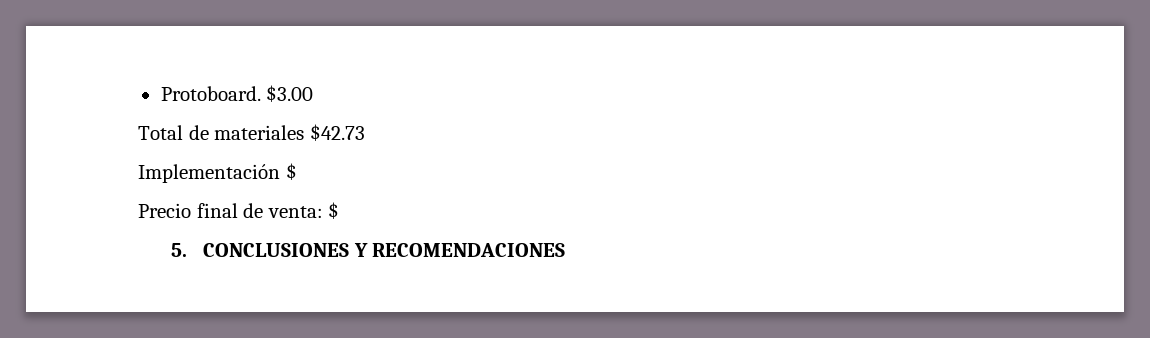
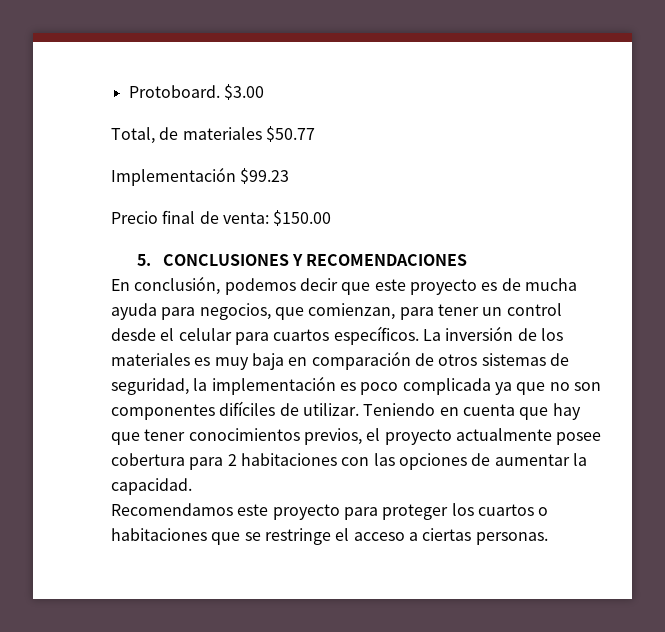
[138,125,183,140] Total -> [111,127,155,144] Total,
[309,124,365,141] $42.73 -> [265,126,315,142] $50.77
[285,163,297,180] $ -> [240,168,290,184] $99.23
[328,202,340,219] $ -> [273,210,332,226] $150.00
(566, 250) none -> [111,276,577,295] [111,303,562,320] [111,326,563,345] [111,351,569,370] [111,376,601,395] [111,401,581,420] [111,428,602,445] [111,453,587,470] [111,478,192,495] [111,503,549,520] [111,528,548,545] // En conclusión, podemos decir que este proyecto es de mucha ayuda para negocios, que comienzan, para tener un control desde el celular para cuartos específicos. La inversión de los materiales es muy baja en comparación de otros sistemas de seguridad, la implementación es poco complicada ya que no son componentes difíciles de utilizar. Teniendo en cuenta que hay que tener conocimientos previos, el proyecto actualmente posee cobertura para 2 habitaciones con las opciones de aumentar la capacidad. // Recomendamos este proyecto para proteger los cuartos o habitaciones que se restringe el acceso a ciertas personas.

